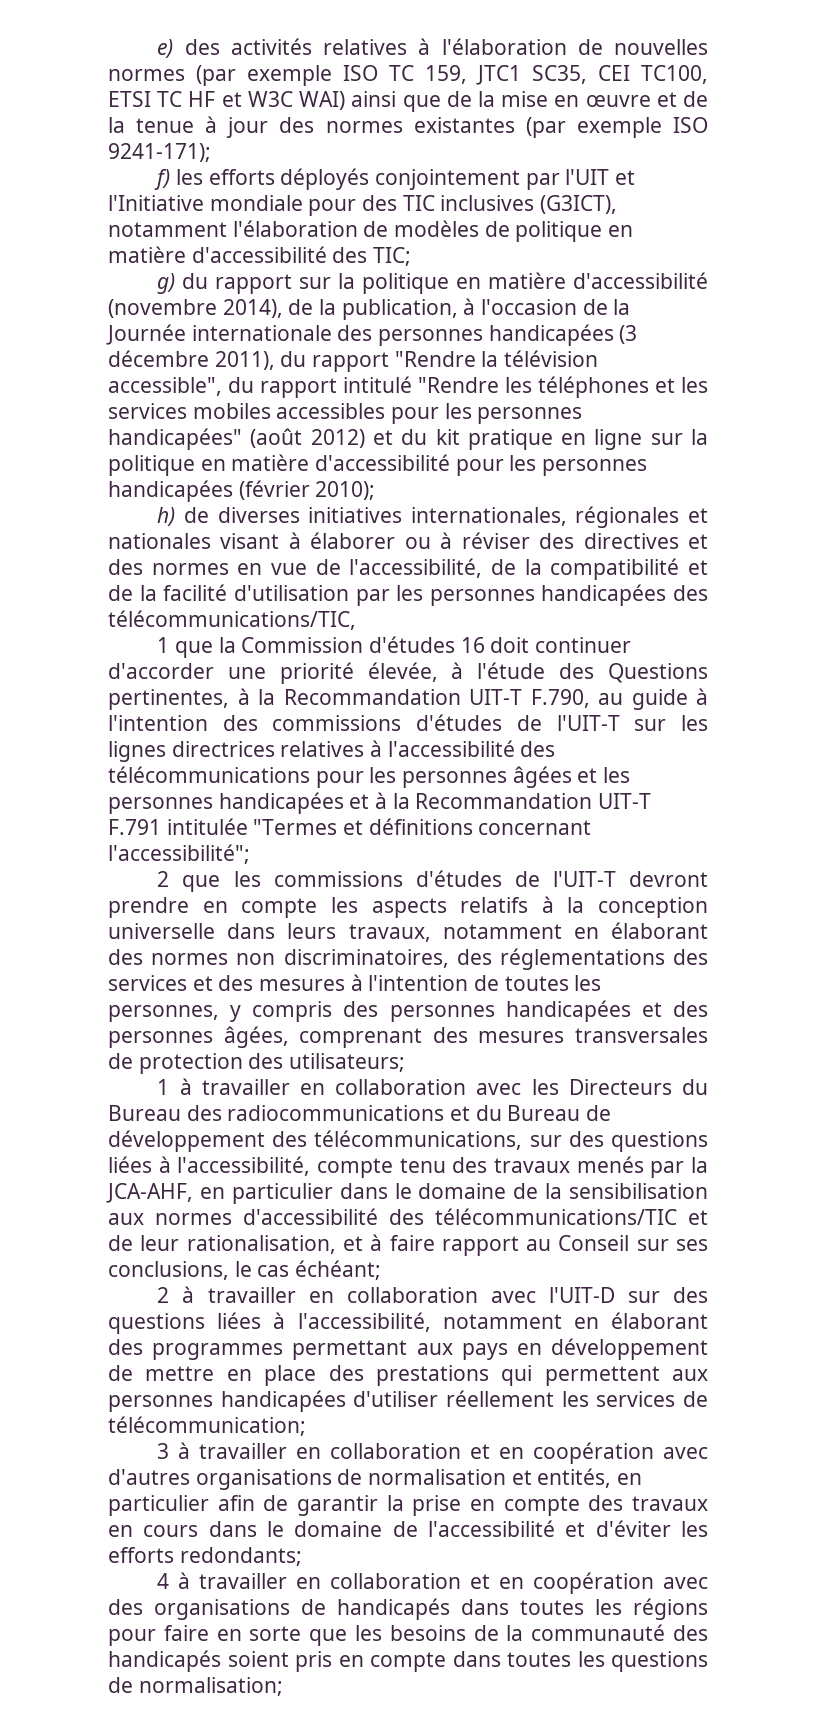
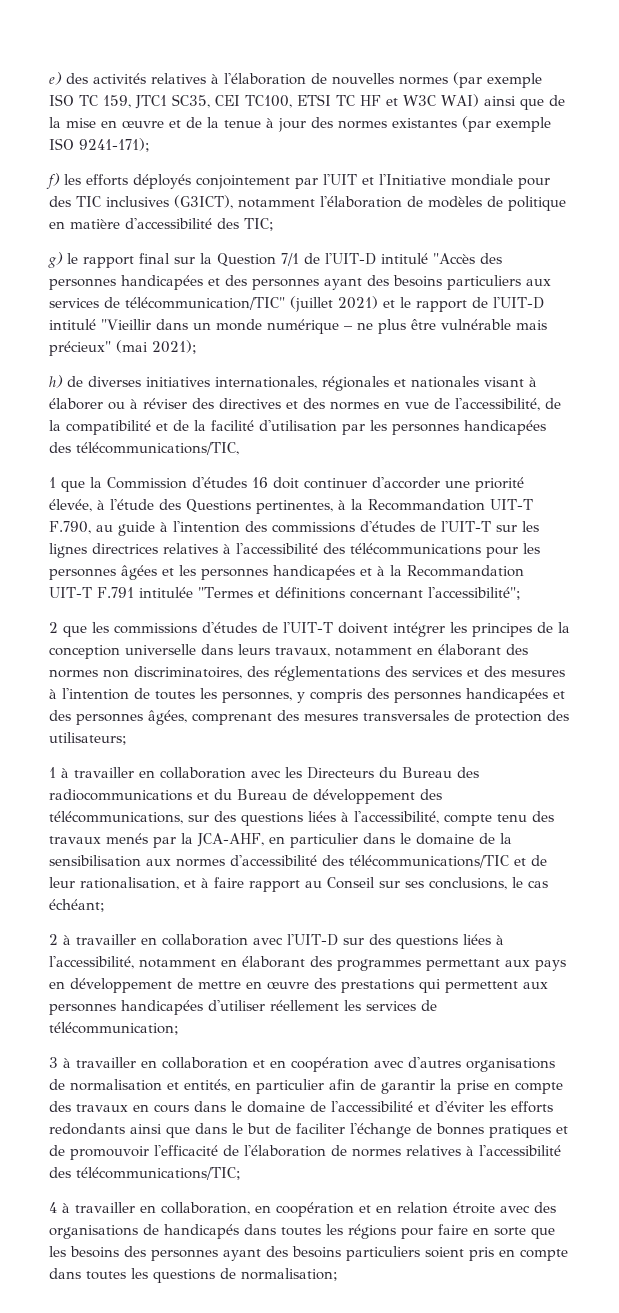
[182,272,708,294] [108,298,631,320] [106,324,638,346] [108,350,599,372] [108,376,708,398] [108,403,583,424] [108,428,708,450] [108,454,648,476] [108,480,376,502] du rapport sur la politique en matière d'accessibilité (novembre 2014), de la publication, à l'occasion de la Journée internationale des personnes handicapées (3 décembre 2011), du rapport "Rendre la télévision accessible", du rapport intitulé "Rendre les téléphones et les services mobiles accessibles pour les personnes handicapées" (août 2012) et du kit pratique en ligne sur la politique en matière d'accessibilité pour les personnes handicapées (février 2010); -> [67,253,502,268] [49,275,551,290] [49,296,544,312] [49,319,547,334] [49,340,197,356] le rapport final sur la Question 7/1 de l'UIT-D intitulé "Accès des personnes handicapées et des personnes ayant des besoins particuliers aux services de télécommunication/TIC" (juillet 2021) et le rapport de l'UIT-D intitulé "Vieillir dans un monde numérique – ne plus être vulnérable mais précieux" (mai 2021);
[629,871,708,887] [108,896,554,918] devront prendre en compte les aspects relatifs à -> [338,622,553,637] doivent intégrer les principes de
[264,1365,317,1386] place -> [267,982,309,990] œuvre
[179,1547,302,1566] [157,1572,655,1594] redondants; // 4 à travailler en collaboration et en coopération -> [49,1123,568,1138] [49,1145,561,1160] [49,1167,241,1180] [49,1202,495,1217] redondants ainsi que dans le but de faciliter l'échange de bonnes pratiques et de promouvoir l'efficacité de l'élaboration de normes relatives à l'accessibilité des télécommunications/TIC; // 4 à travailler en collaboration, en coopération et en relation étroite
[473,1624,708,1641] [108,1650,221,1672] de la communauté des handicapés -> [124,1246,420,1261] des personnes ayant des besoins particuliers

